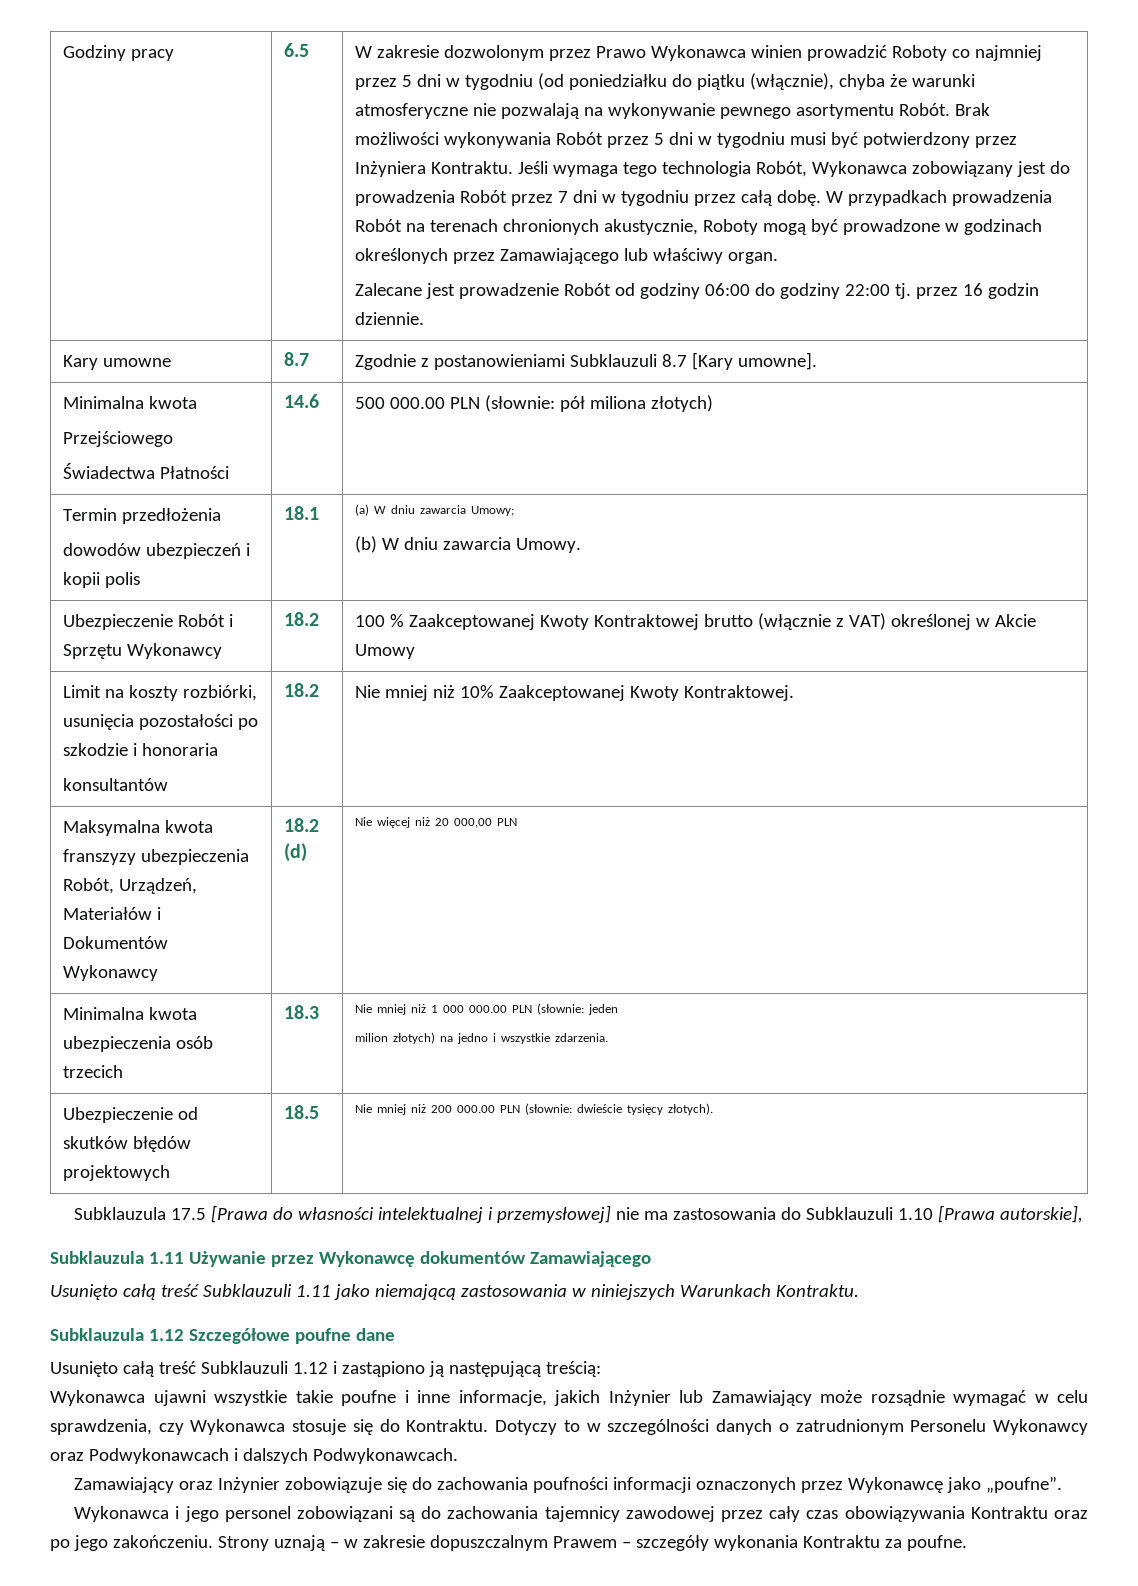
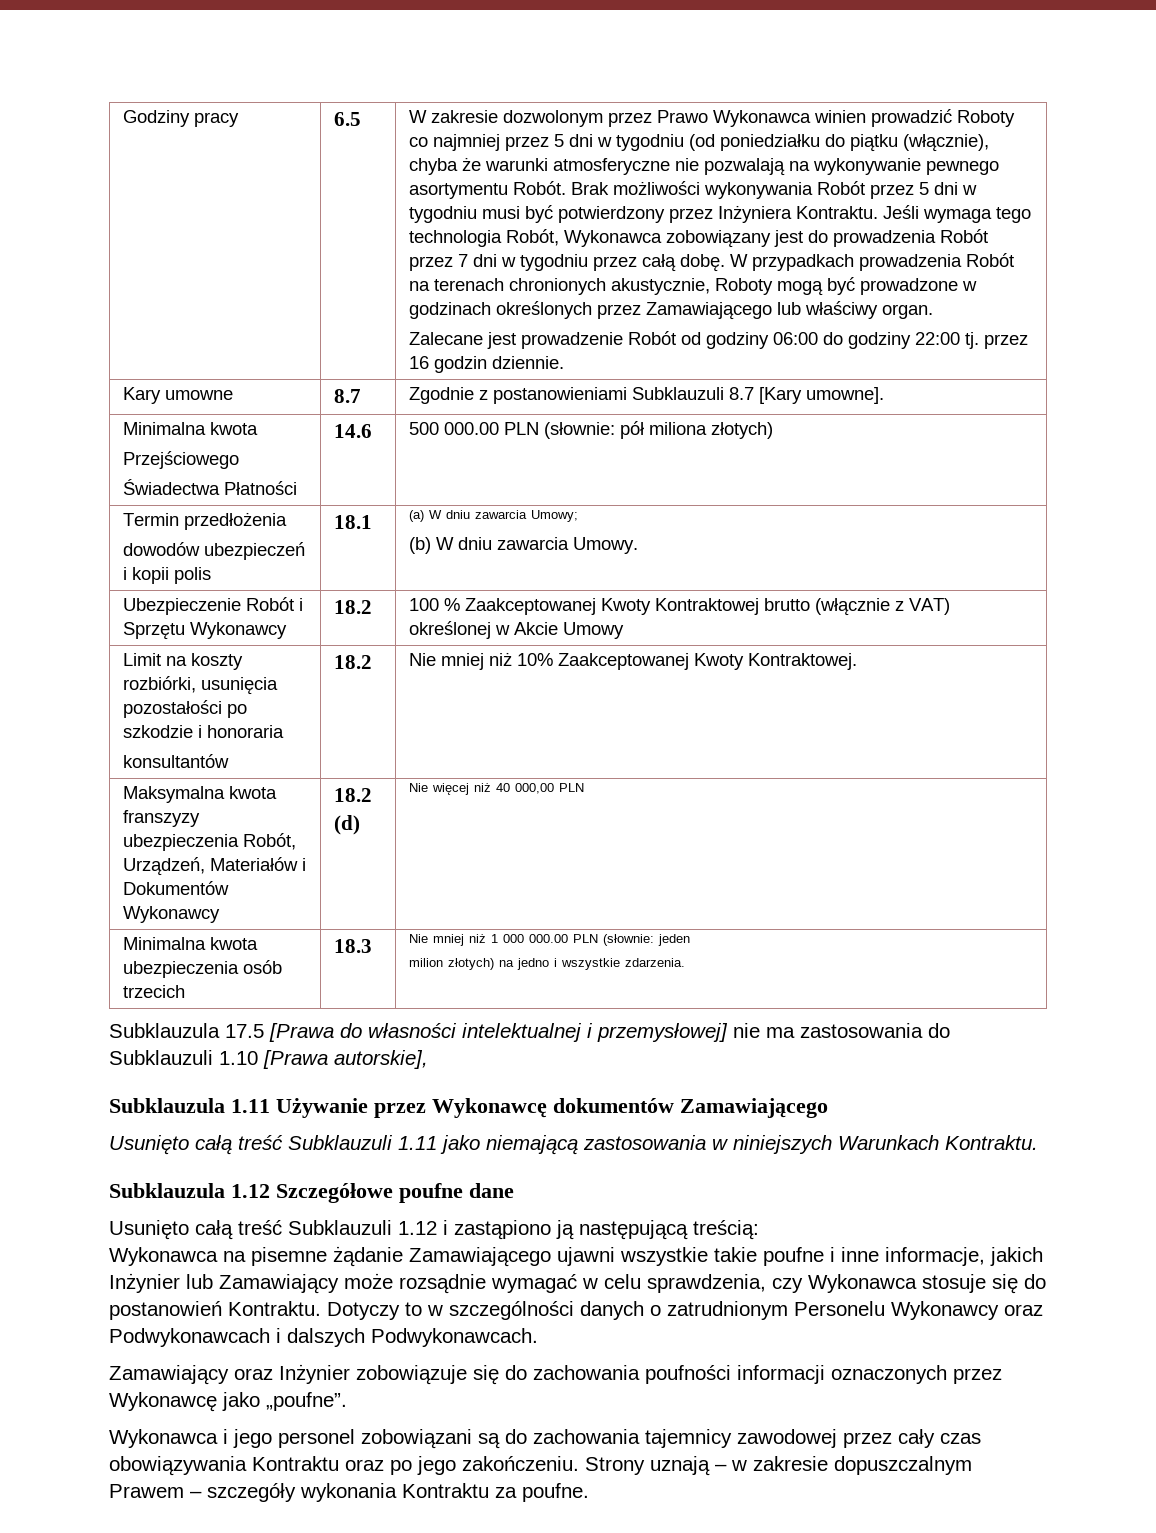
[435,818,450,826] 20 -> [496,783,511,792] 40
[63,1107,199,1123] [63,1136,192,1152] [63,1165,171,1181] [284,1105,320,1119] [355,1103,714,1115] // Ubezpieczenie od skutków błędów projektowych | 18.5 | Nie mniej niż 200 000.00 PLN (słownie: dwieście tysięcy złotych). -> (686, 962) none
(145, 1398) none -> [223,1246,551,1267] na pisemne żądanie Zamawiającego
(400, 1425) none -> [109,1301,222,1320] postanowień

